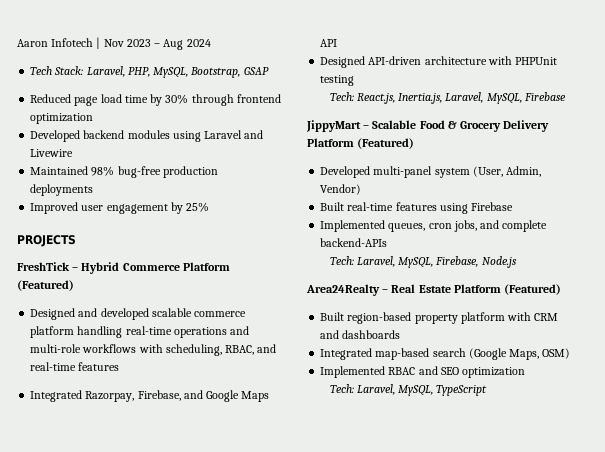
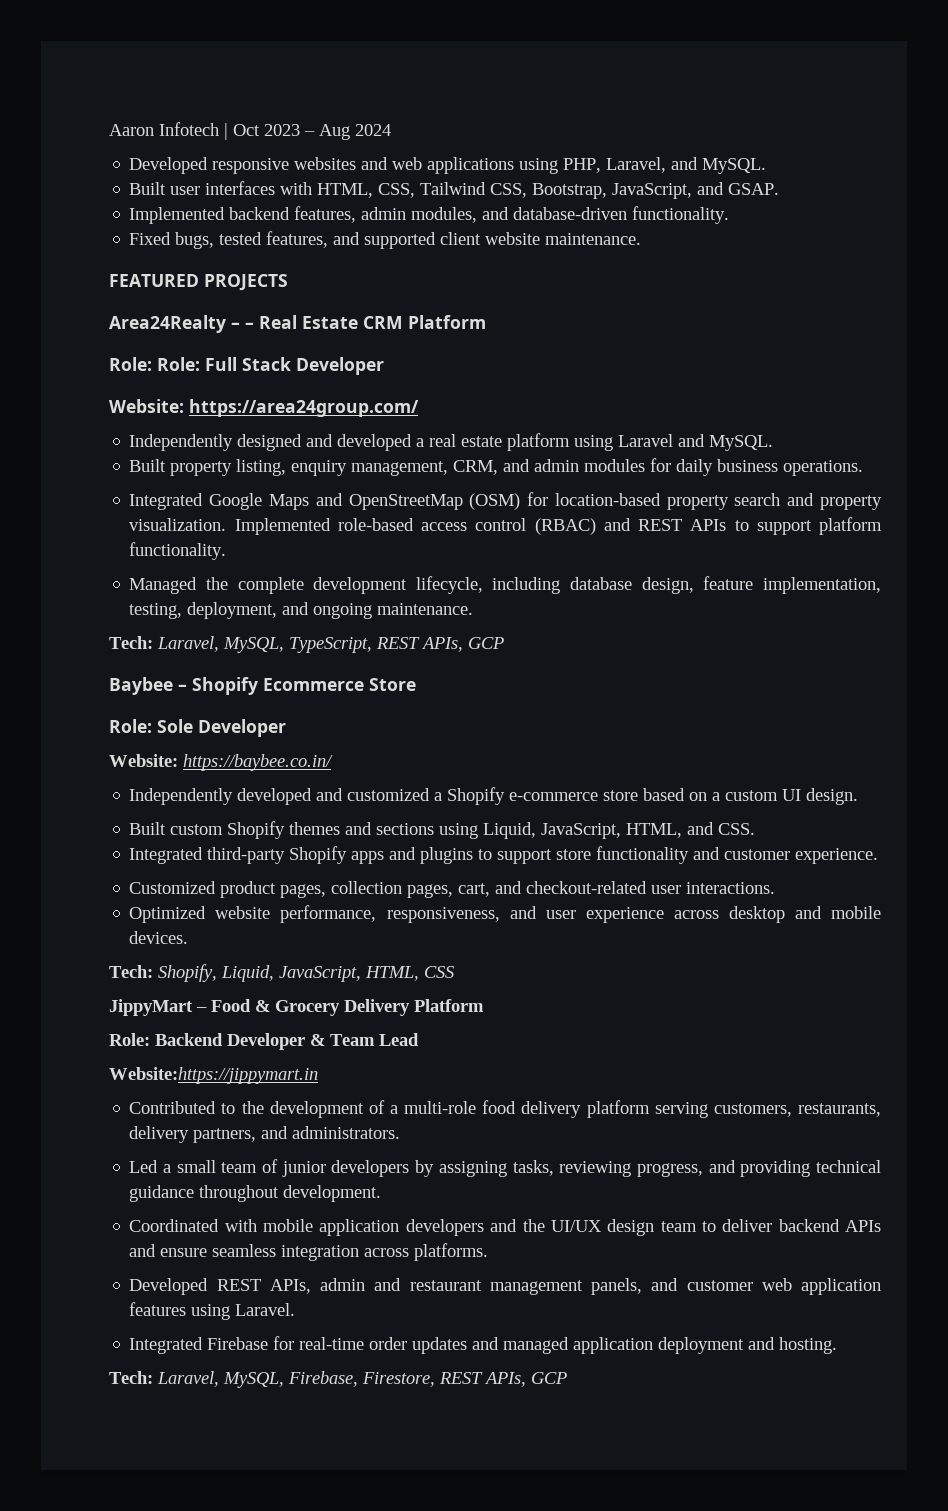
[103,39,124,47] Nov -> [233,124,260,136] Oct
[30,66,269,78] [30,94,281,106] [30,113,94,124] [30,130,264,142] [30,149,74,157] [30,166,218,178] [30,184,94,196] [30,202,210,214] [17,235,76,247] [17,262,230,274] [17,280,74,291] [30,308,247,320] [30,326,250,338] [30,344,277,356] [30,362,120,371] [30,390,270,402] [320,39,338,47] [320,56,558,68] [320,75,355,86] [329,92,566,104] Tech Stack: Laravel, PHP, MySQL, Bootstrap, GSAP // Reduced page load time by 30% through frontend optimization // Developed backend modules using Laravel and Livewire // Maintained 98% bug-free production deployments // Improved user engagement by 25% // PROJECTS // FreshTick – Hybrid Commerce Platform (Featured) // Designed and developed scalable commerce platform handling real-time operations and multi-role workflows with scheduling, RBAC, and real-time features // Integrated Razorpay, Firebase, and Google Maps API // Designed API-driven architecture with PHPUnit testing // Tech: React.js, Inertia.js, Laravel, MySQL, Firebase -> [129,157,767,174] [129,181,780,199] [129,206,730,224] [129,231,642,249] [109,274,288,291] [109,315,486,333] [109,357,384,375] [109,399,419,417] [129,433,774,451] [129,458,864,476] [129,492,882,510] [129,517,882,535] [129,542,227,560] [129,576,881,594] [129,602,474,619] [109,636,504,653] [109,677,416,695] [109,719,286,737] [109,754,333,771] [129,787,859,805] [129,821,756,839] [129,846,879,864] [129,881,776,898] [129,905,882,923] [129,931,189,944] [109,964,454,982] Developed responsive websites and web applications using PHP, Laravel, and MySQL. // Built user interfaces with HTML, CSS, Tailwind CSS, Bootstrap, JavaScript, and GSAP. // Implemented backend features, admin modules, and database-driven functionality. // Fixed bugs, tested features, and supported client website maintenance. // FEATURED PROJECTS // Area24Realty – – Real Estate CRM Platform // Role: Role: Full Stack Developer // Website: https://area24group.com/ // Independently designed and developed a real estate platform using Laravel and MySQL. // Built property listing, enquiry management, CRM, and admin modules for daily business operations. // Integrated Google Maps and OpenStreetMap (OSM) for location-based property search and property visualization. Implemented role-based access control (RBAC) and REST APIs to support platform functionality. // Managed the complete development lifecycle, including database design, feature implementation, testing, deployment, and ongoing maintenance. // Tech: Laravel, MySQL, TypeScript, REST APIs, GCP // Baybee – Shopify Ecommerce Store // Role: Sole Developer // Website: https://baybee.co.in/ // Independently developed and customized a Shopify e-commerce store based on a custom UI design. // Built custom Shopify themes and sections using Liquid, JavaScript, HTML, and CSS. // Integrated third-party Shopify apps and plugins to support store functionality and customer experience. // Customized product pages, collection pages, cart, and checkout-related user interactions. // Optimized website performance, responsiveness, and user experience across desktop and mobile devices. // Tech: Shopify, Liquid, JavaScript, HTML, CSS
[372,120,417,129] Scalable -> (207, 1009) none
[357,138,415,149] [320,166,542,178] [320,184,362,195] [320,202,514,214] [320,220,548,232] [320,238,388,247] [329,256,517,268] [306,284,562,296] [320,312,559,324] [320,330,401,339] [320,348,571,360] [320,366,526,378] [329,384,488,396] (Featured) // Developed multi-panel system (User, Admin, Vendor) // Built real-time features using Firebase // Implemented queues, cron jobs, and complete backend-APIs // Tech: Laravel, MySQL, Firebase, Node.js // Area24Realty – Real Estate Platform (Featured) // Built region-based property platform with CRM and dashboards // Integrated map-based search (Google Maps, OSM) // Implemented RBAC and SEO optimization // Tech: Laravel, MySQL, TypeScript -> [109,1033,419,1050] [109,1067,318,1084] [129,1100,881,1118] [129,1126,401,1143] [129,1159,881,1177] [129,1185,382,1202] [129,1219,882,1236] [129,1243,489,1261] [129,1278,881,1295] [129,1302,296,1320] [129,1336,838,1354] [109,1371,567,1388] // Role: Backend Developer & Team Lead // Website:https://jippymart.in // Contributed to the development of a multi-role food delivery platform serving customers, restaurants, delivery partners, and administrators. // Led a small team of junior developers by assigning tasks, reviewing progress, and providing technical guidance throughout development. // Coordinated with mobile application developers and the UI/UX design team to deliver backend APIs and ensure seamless integration across platforms. // Developed REST APIs, admin and restaurant management panels, and customer web application features using Laravel. // Integrated Firebase for real-time order updates and managed application deployment and hosting. // Tech: Laravel, MySQL, Firebase, Firestore, REST APIs, GCP

